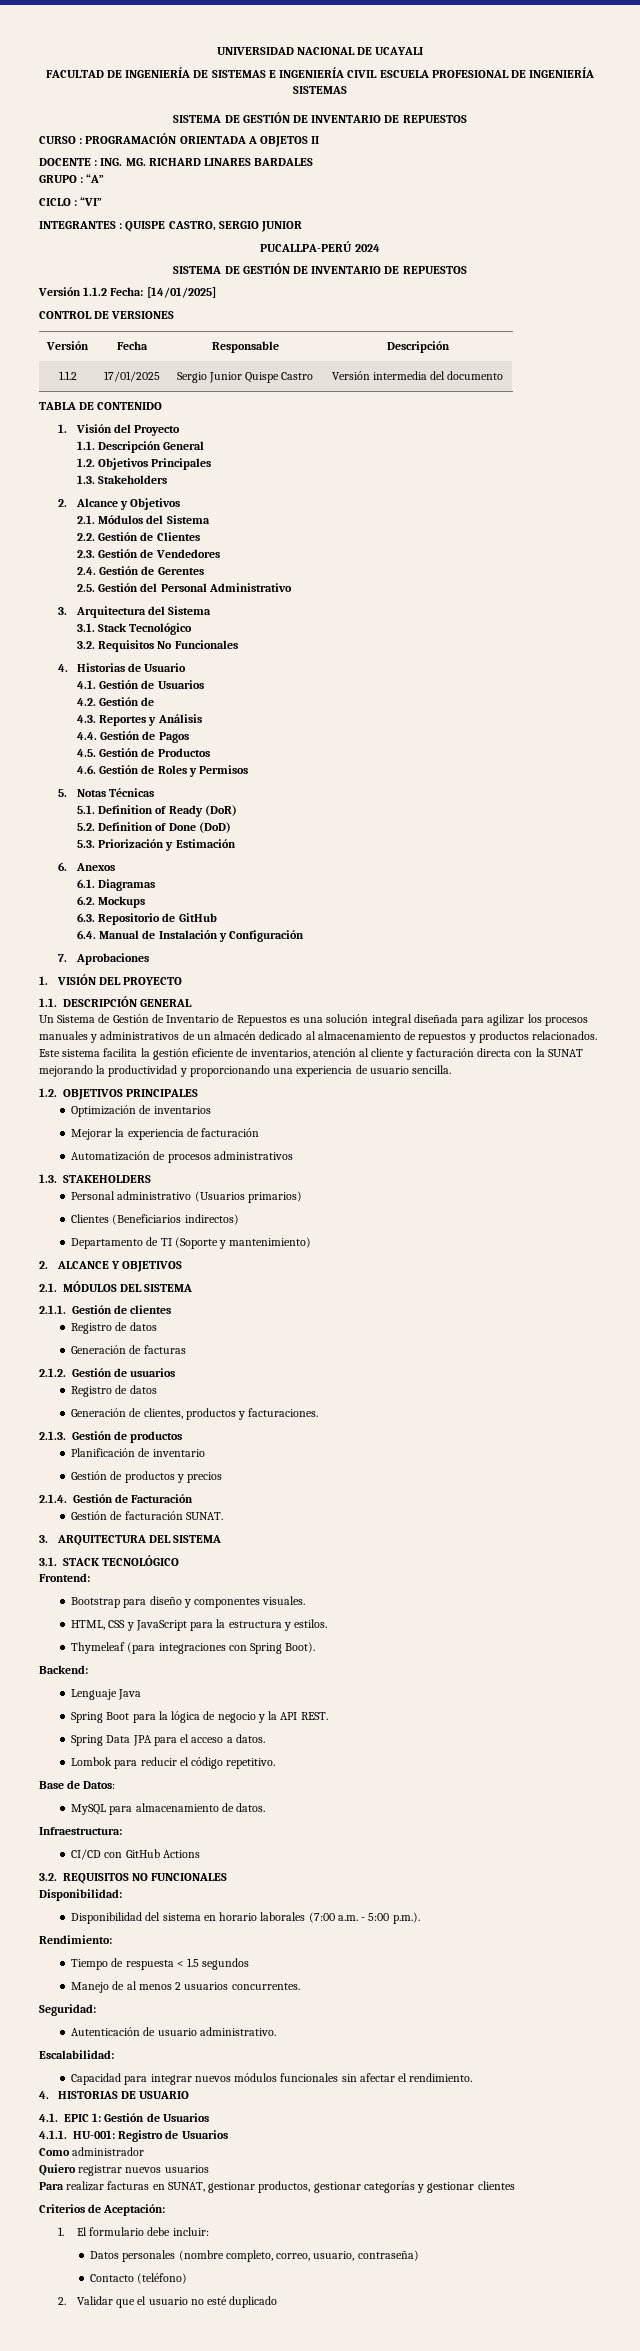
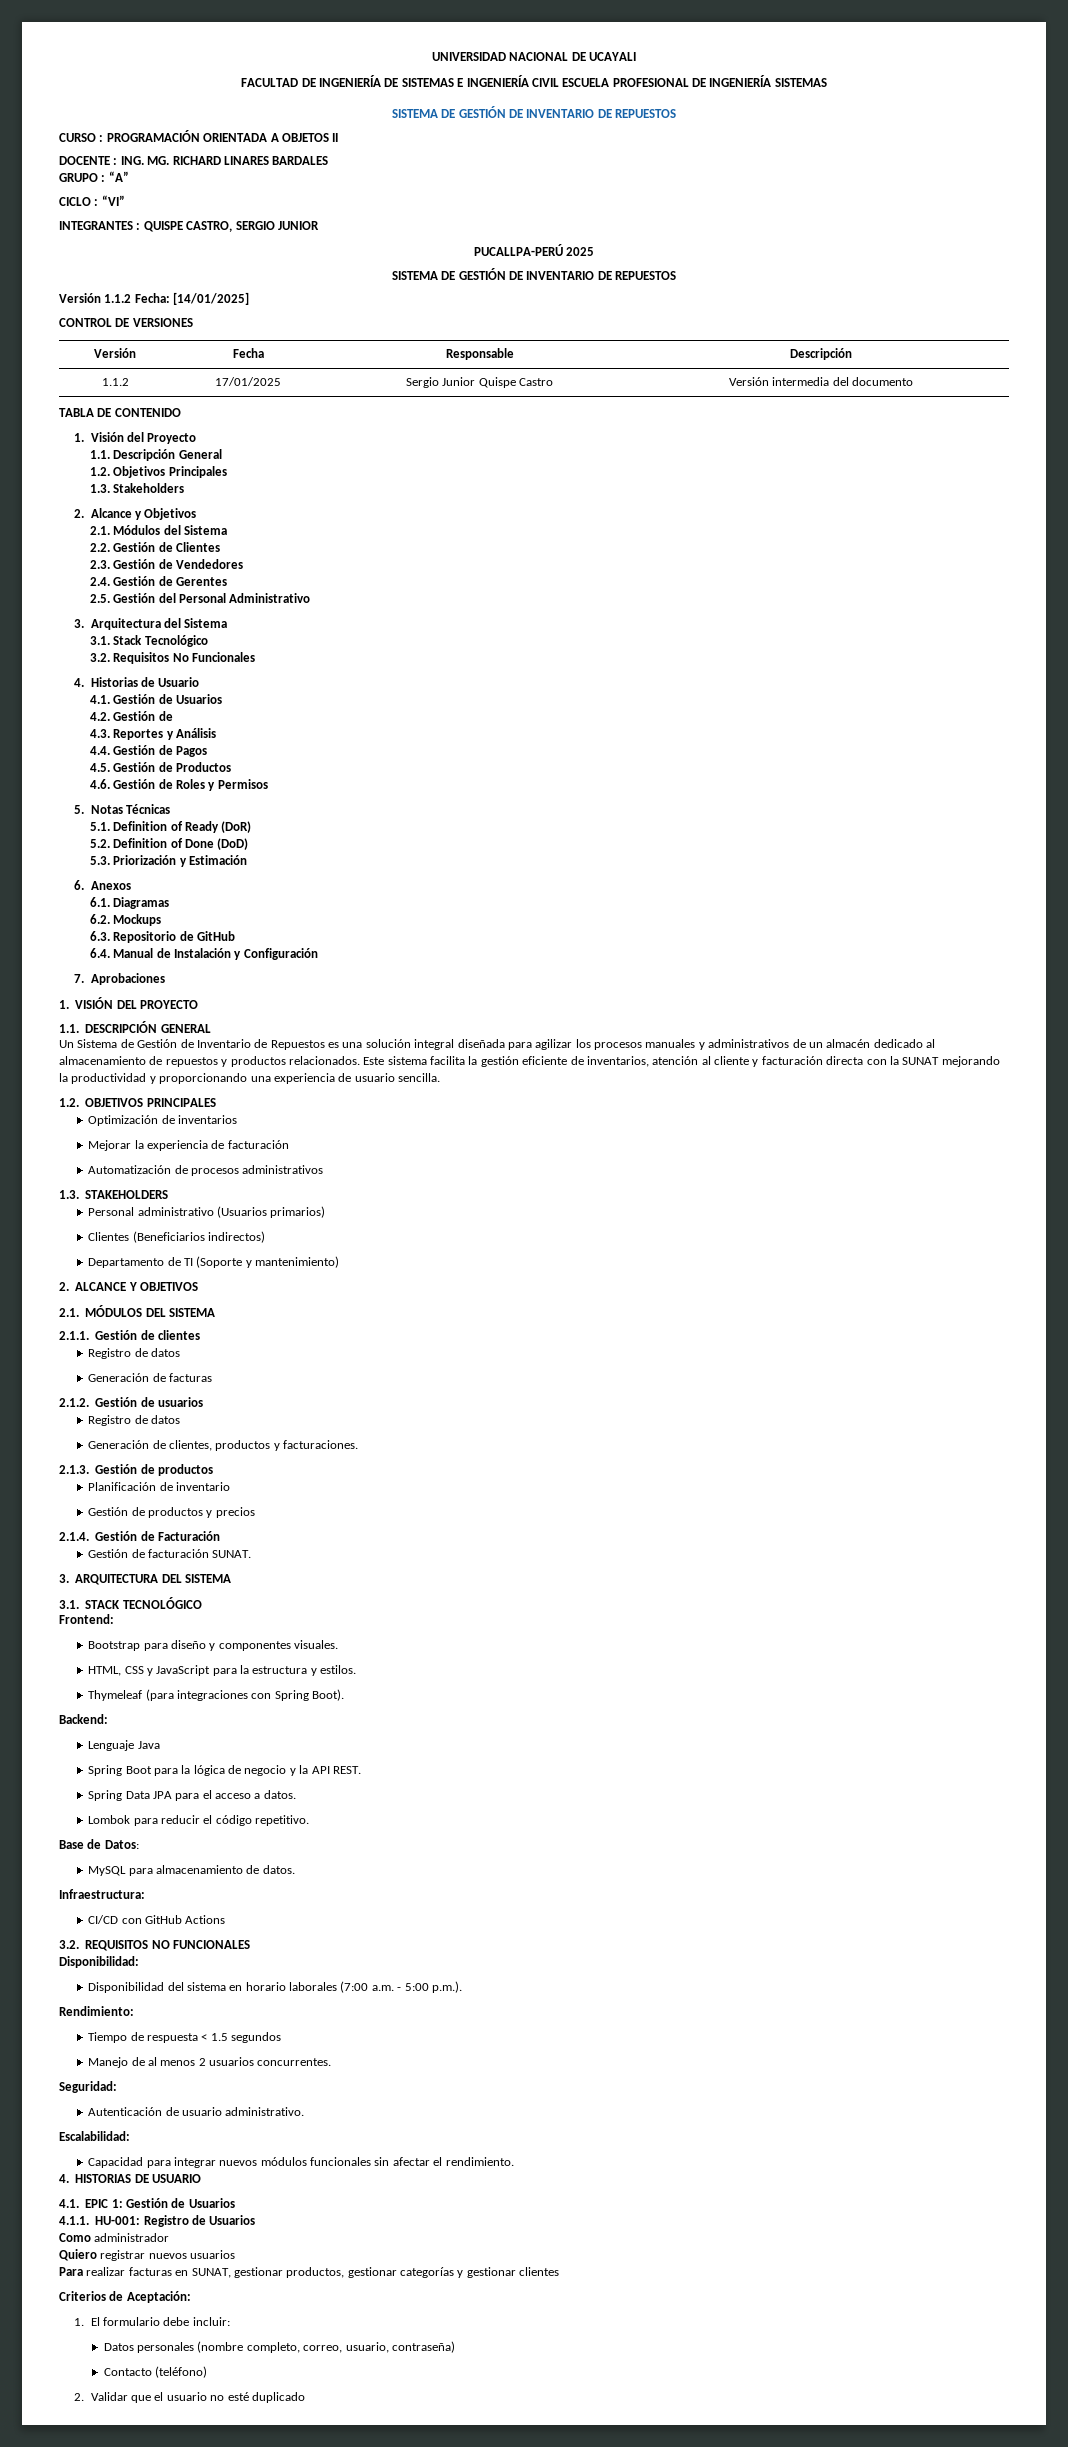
[354,244,380,252] 2024 -> [566,247,595,256] 2025

